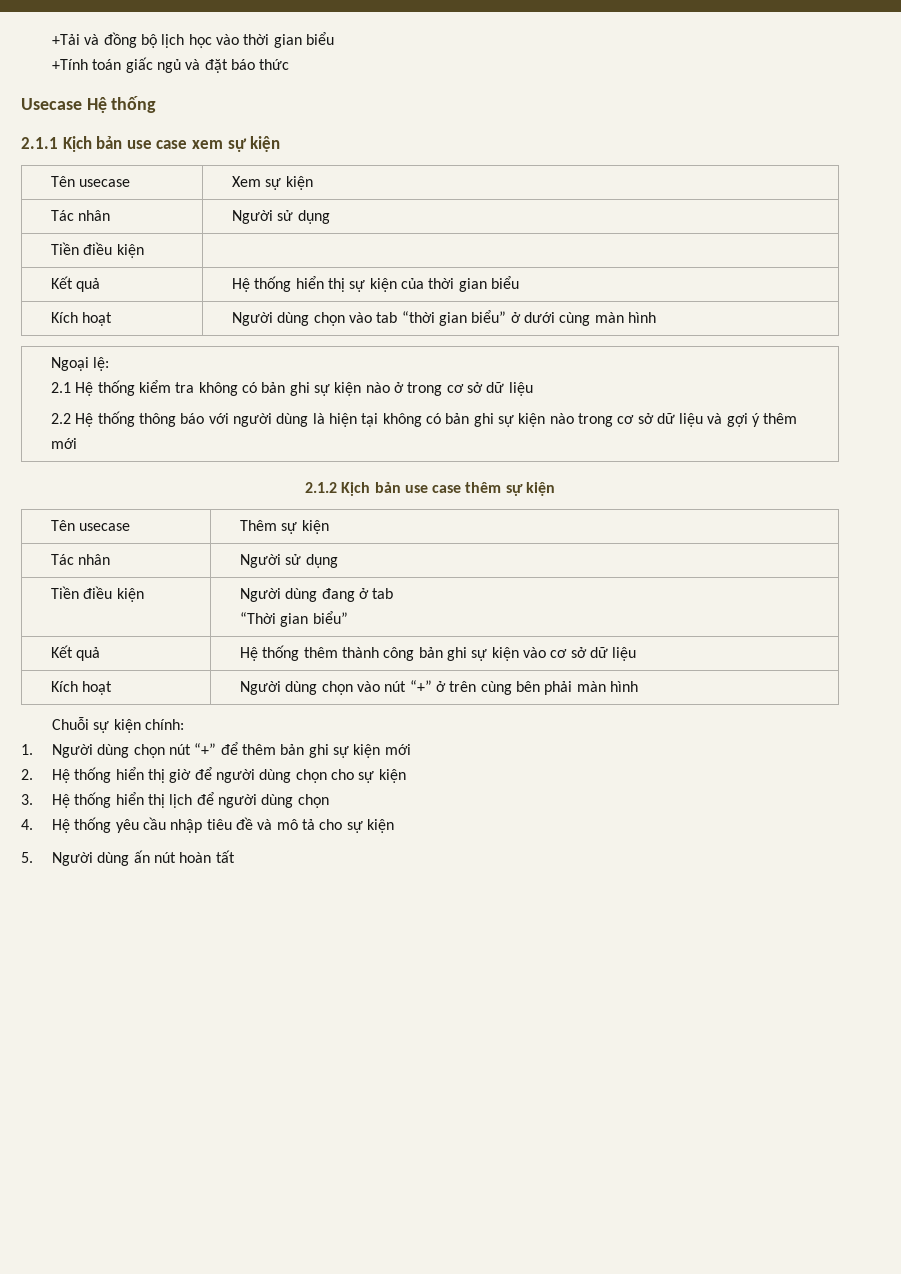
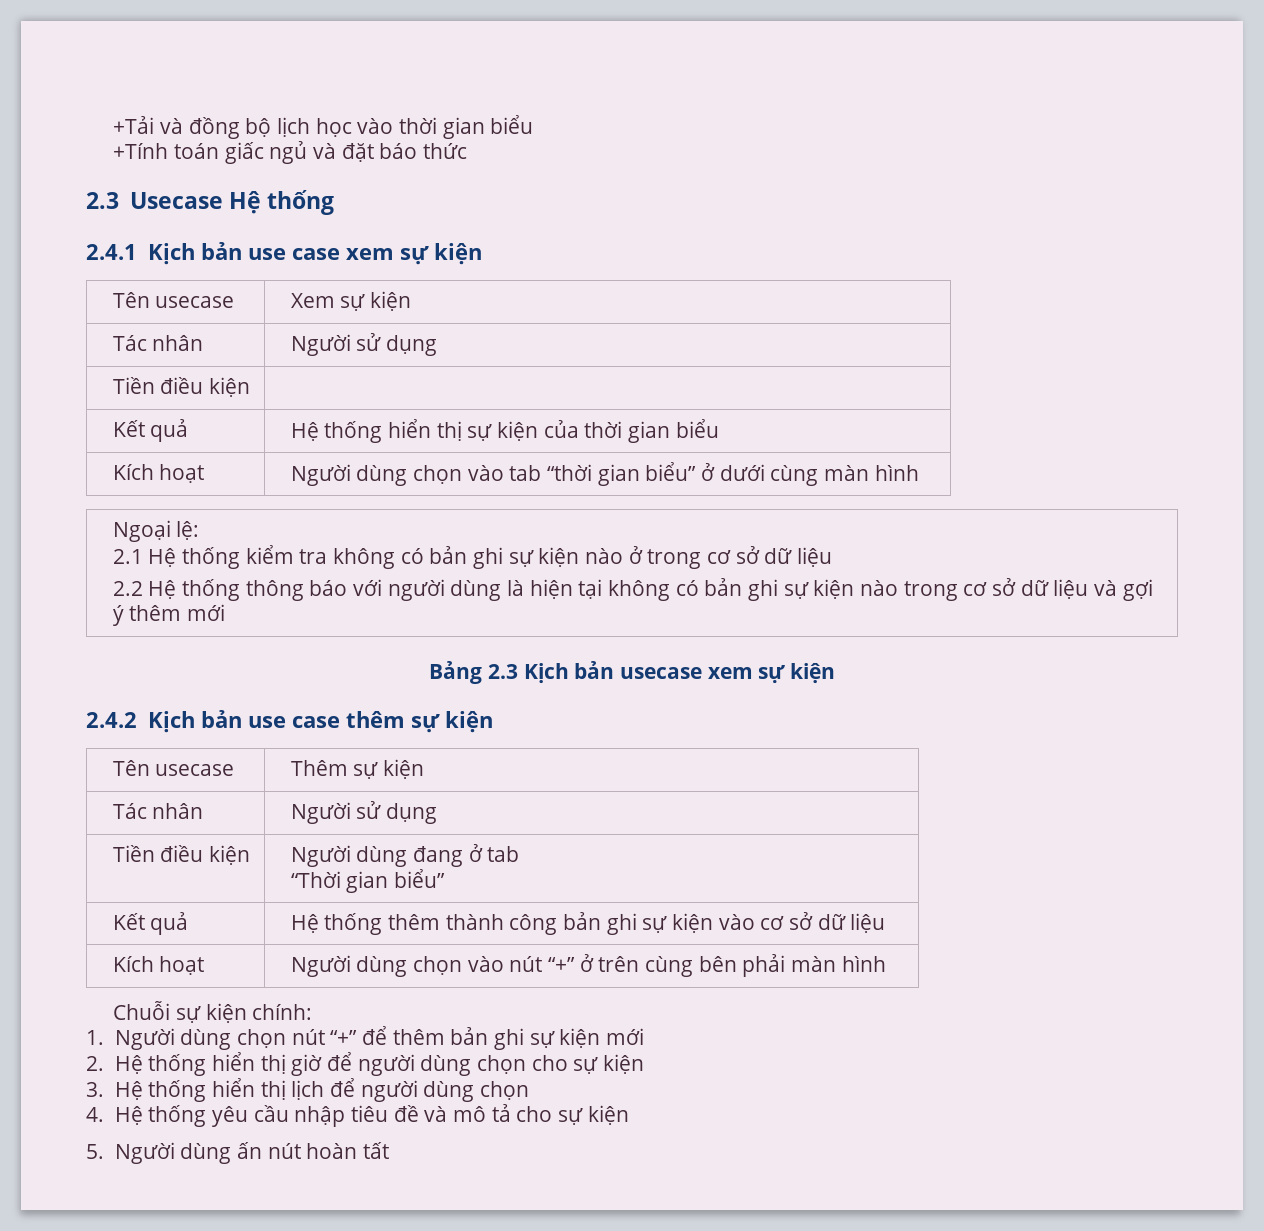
(290, 64) none -> [86,192,119,209] 2.3
[21,137,58,149] 2.1.1 -> [86,244,137,260] 2.4.1
[304,482,337,493] 2.1.2 -> [429,661,835,684] [86,712,137,728] Bảng 2.3 Kịch bản usecase xem sự kiện // 2.4.2

